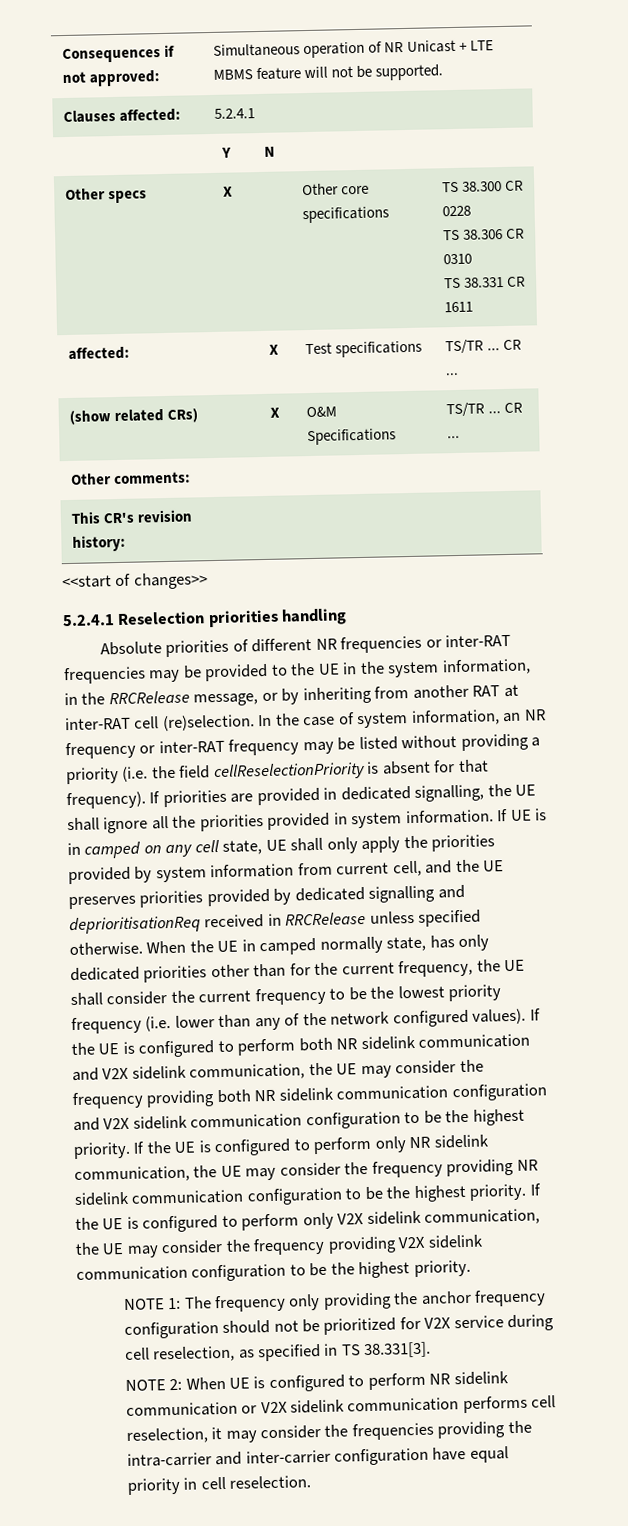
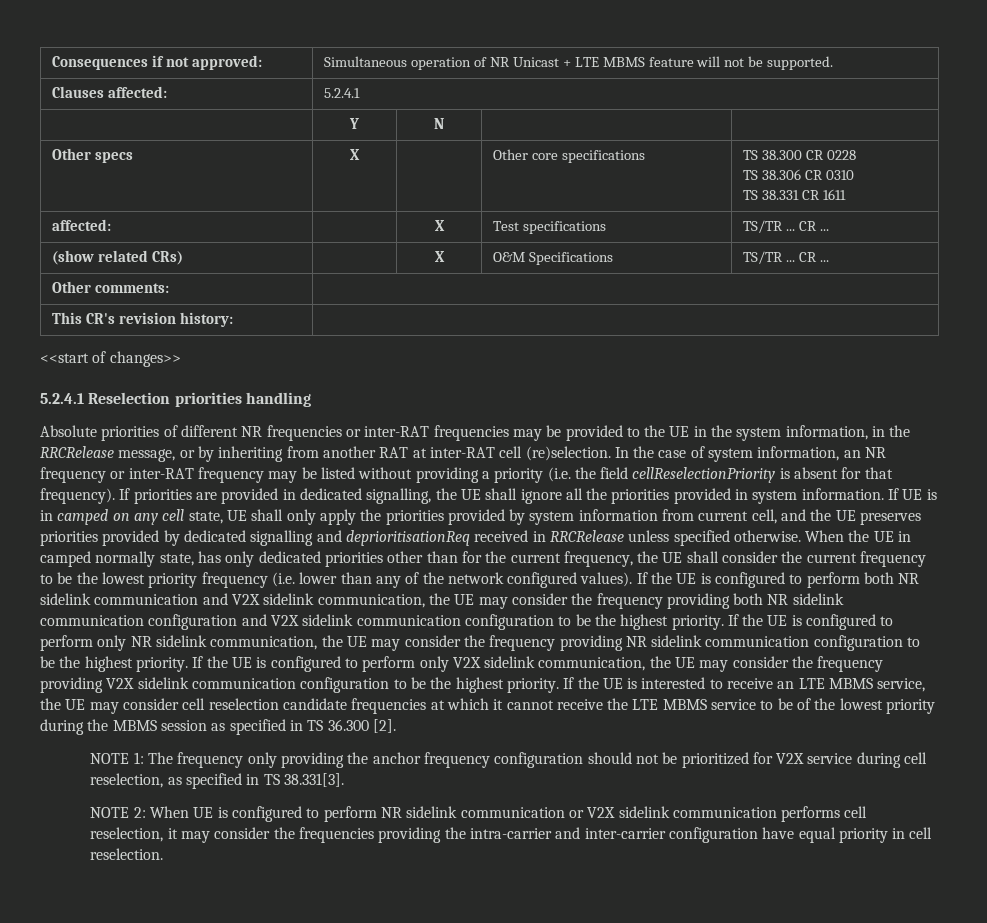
(471, 1268) none -> [563,677,926,692] [40,698,936,714] [40,719,396,735] If the UE is interested to receive an LTE MBMS service, the UE may consider cell reselection candidate frequencies at which it cannot receive the LTE MBMS service to be of the lowest priority during the MBMS session as specified in TS 36.300 [2].

